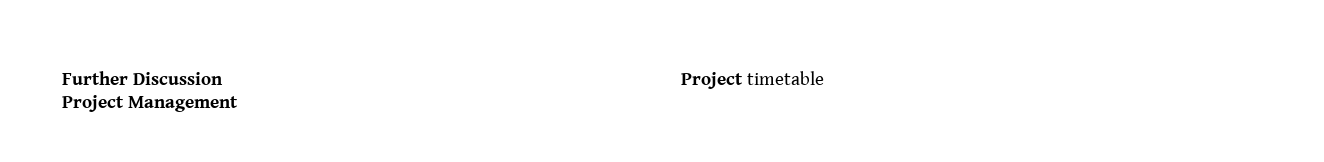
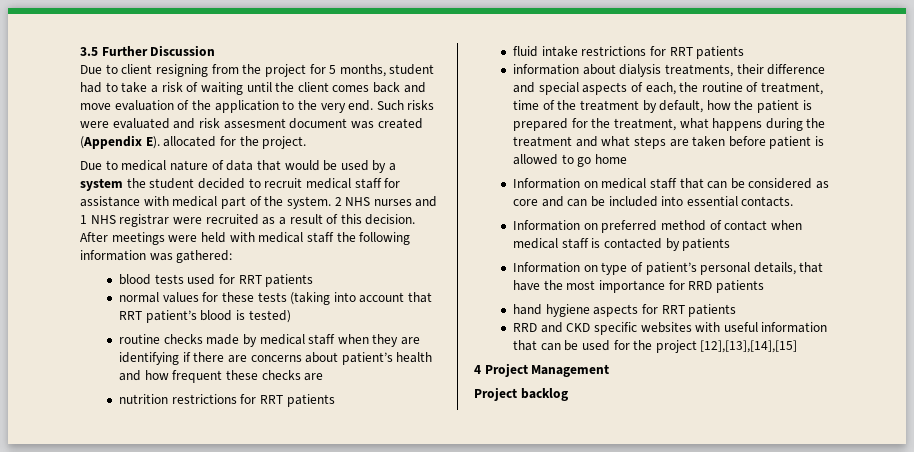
(62, 78) none -> [80,47,98,56] 3.5
(223, 78) none -> [80,64,435,77] [80,82,426,95] [80,100,435,113] [80,118,423,129] [80,135,307,149] [80,160,397,173] [80,178,401,191] [80,196,438,209] [80,214,416,227] [80,232,411,245] [80,250,233,263] [118,274,314,287] [118,292,433,305] [118,310,291,323] [118,334,421,347] [118,352,433,365] [118,370,324,383] [118,394,335,407] [512,46,745,59] [512,64,826,77] [512,82,824,95] [512,100,812,113] [512,118,826,131] [512,136,825,149] [512,154,627,167] [512,178,830,189] [512,196,794,207] [512,220,802,233] [512,238,731,251] [512,262,824,275] [512,280,764,293] [512,304,737,317] [512,322,828,335] [512,340,798,353] [474,365,481,374] Due to client resigning from the project for 5 months, student had to take a risk of waiting until the client comes back and move evaluation of the application to the very end. Such risks were evaluated and risk assesment document was created (Appendix E). allocated for the project. // Due to medical nature of data that would be used by a system the student decided to recruit medical staff for assistance with medical part of the system. 2 NHS nurses and 1 NHS registrar were recruited as a result of this decision. After meetings were held with medical staff the following information was gathered: // blood tests used for RRT patients // normal values for these tests (taking into account that RRT patient’s blood is tested) // routine checks made by medical staff when they are identifying if there are concerns about patient’s health and how frequent these checks are // nutrition restrictions for RRT patients // fluid intake restrictions for RRT patients // information about dialysis treatments, their difference and special aspects of each, the routine of treatment, time of the treatment by default, how the patient is prepared for the treatment, what happens during the treatment and what steps are taken before patient is allowed to go home // Information on medical staff that can be considered as core and can be included into essential contacts. // Information on preferred method of contact when medical staff is contacted by patients // Information on type of patient’s personal details, that have the most importance for RRD patients // hand hygiene aspects for RRT patients // RRD and CKD specific websites with useful information that can be used for the project [12],[13],[14],[15] // 4
[746,71,824,85] timetable -> [520,388,568,401] backlog

